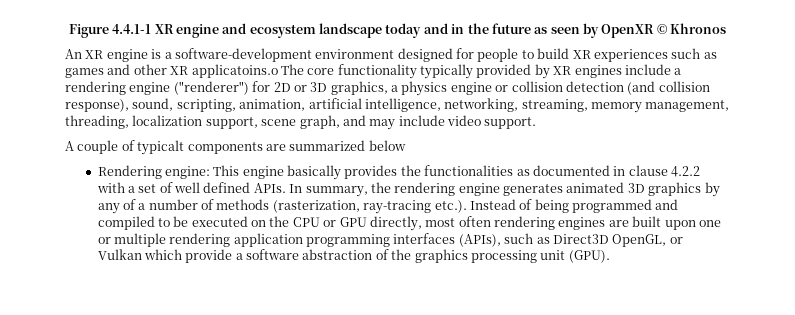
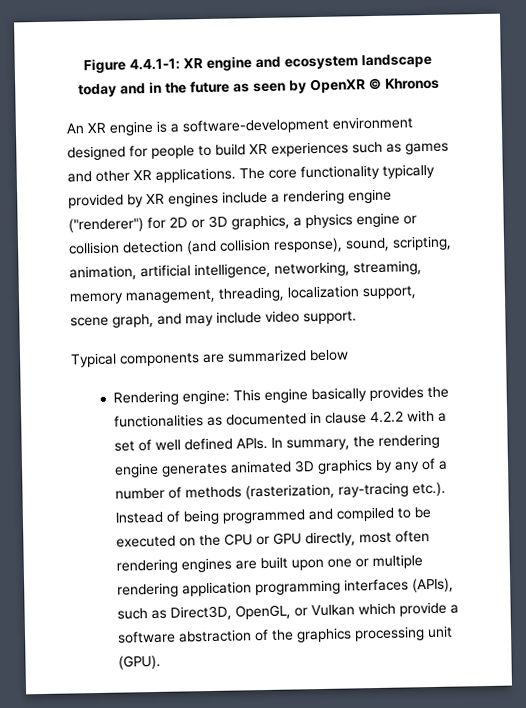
[112,24,152,34] 4.4.1-1 -> [129,58,180,71] 4.4.1-1:
[191,64,278,78] applicatoins.o -> [155,167,236,183] applications.
[65,140,185,155] A couple of typicalt -> [70,352,117,368] Typical
[552,234,609,244] Direct3D -> [169,605,232,621] Direct3D,

